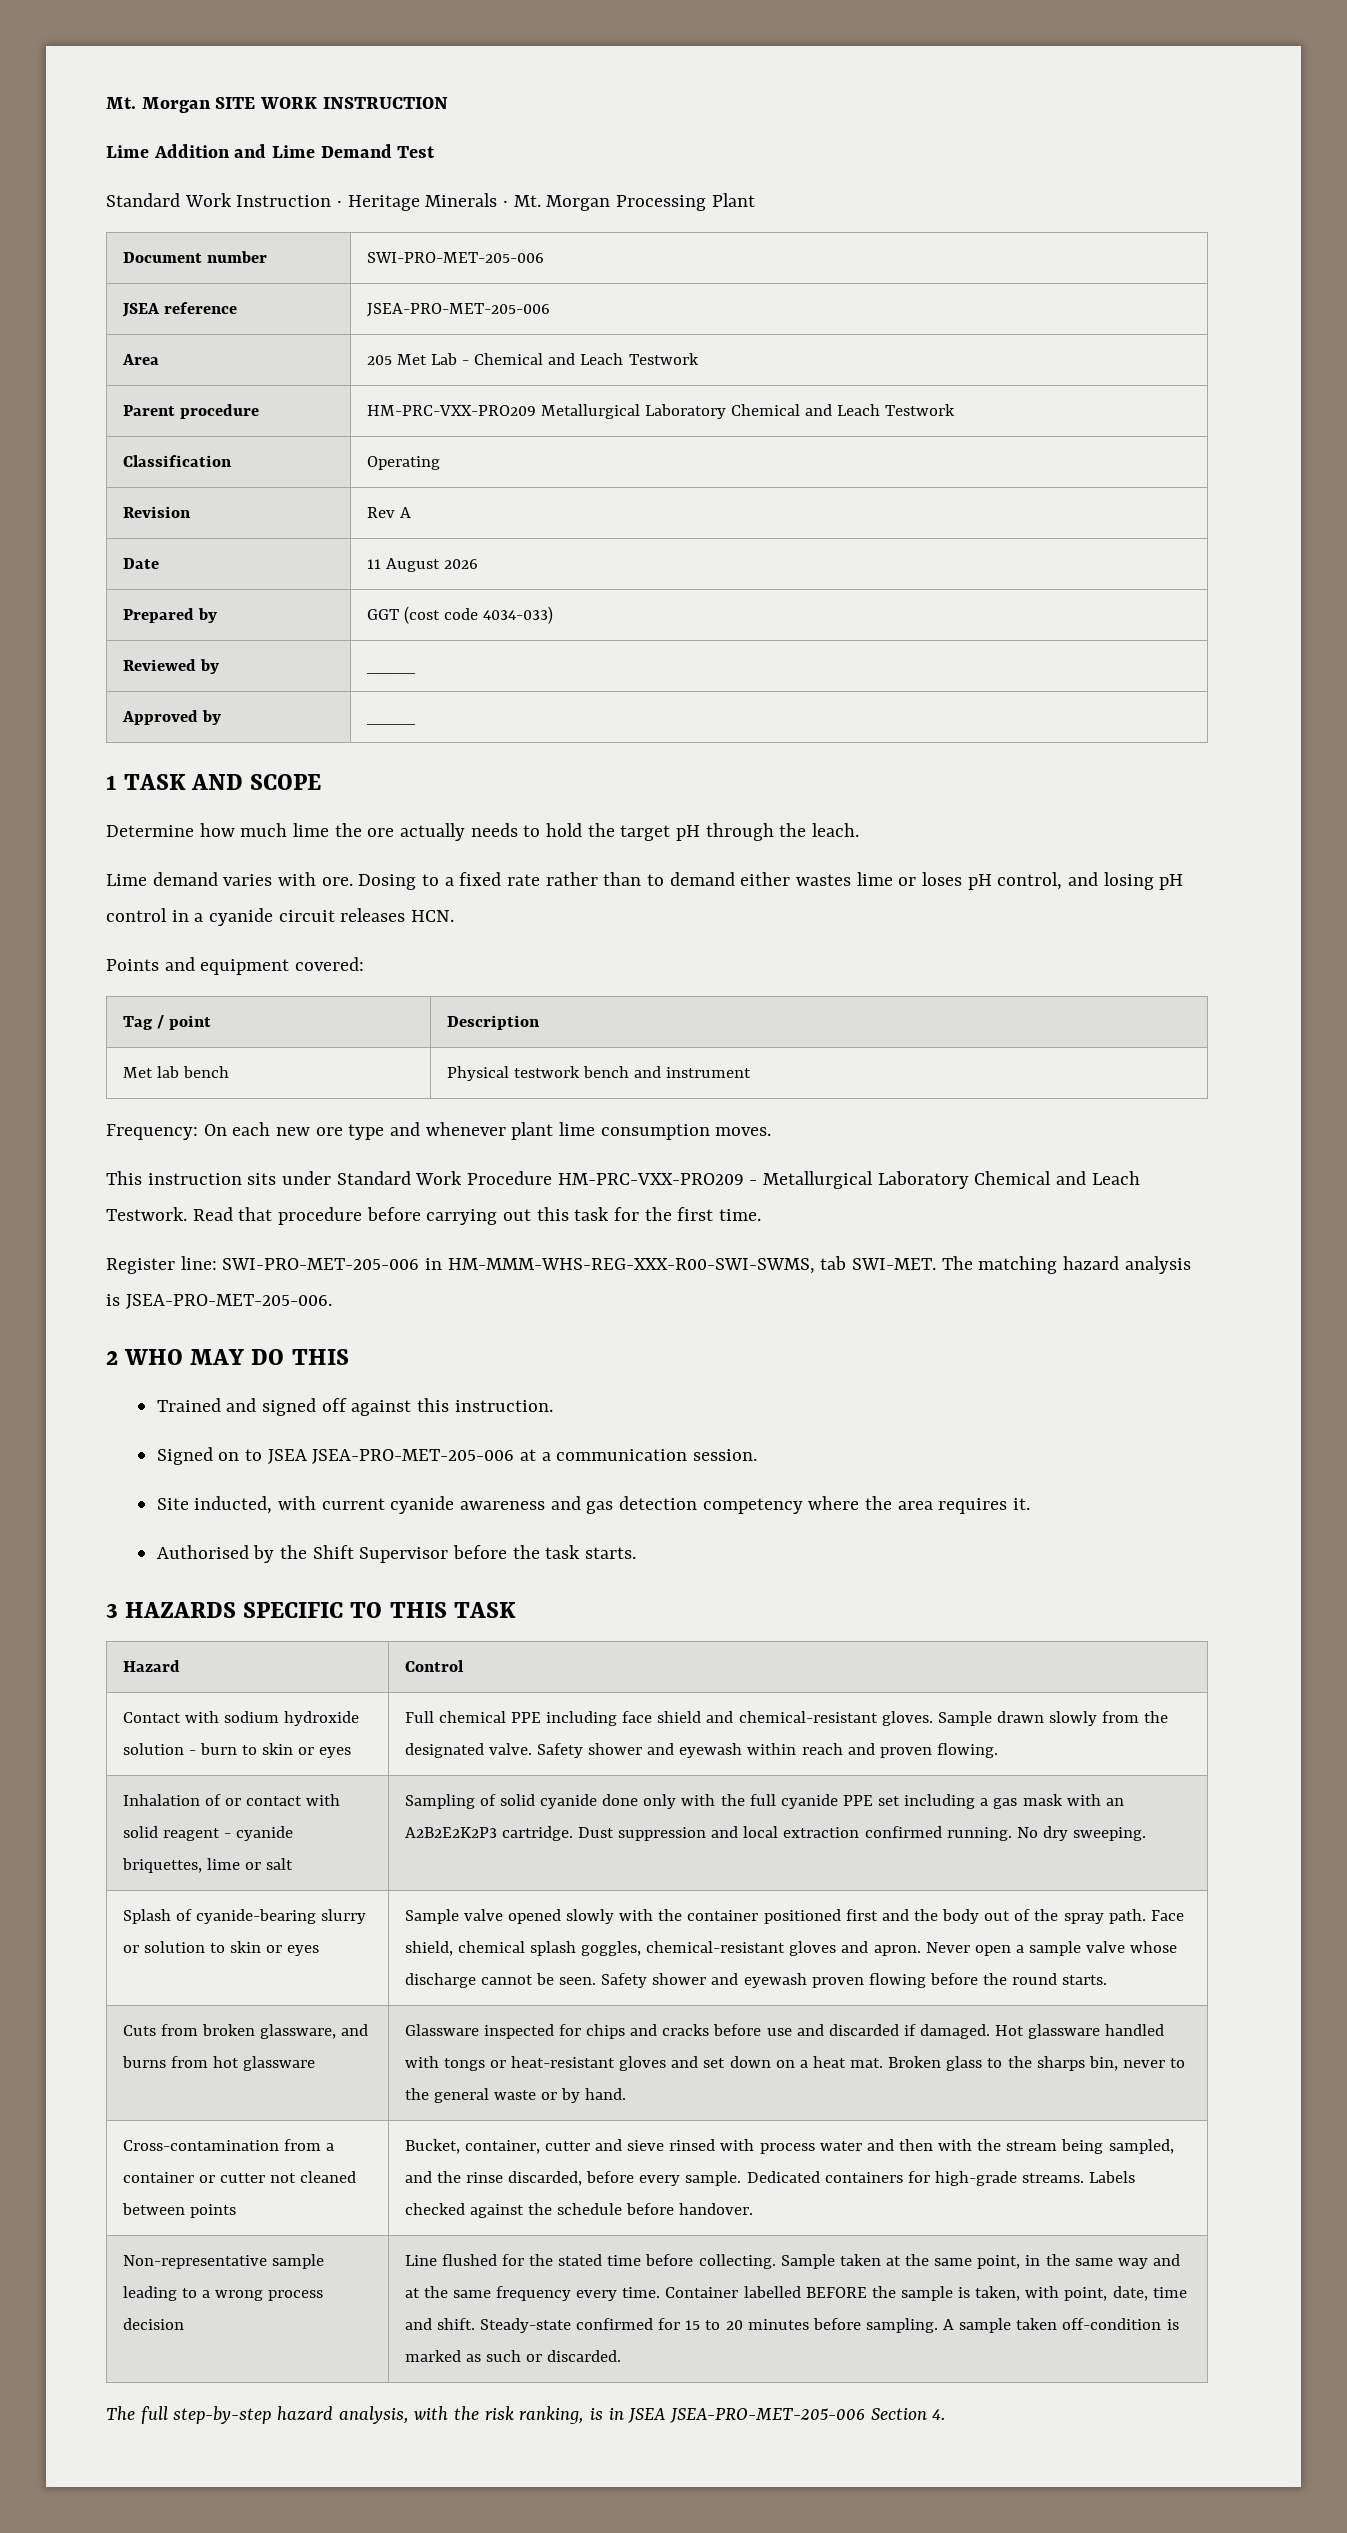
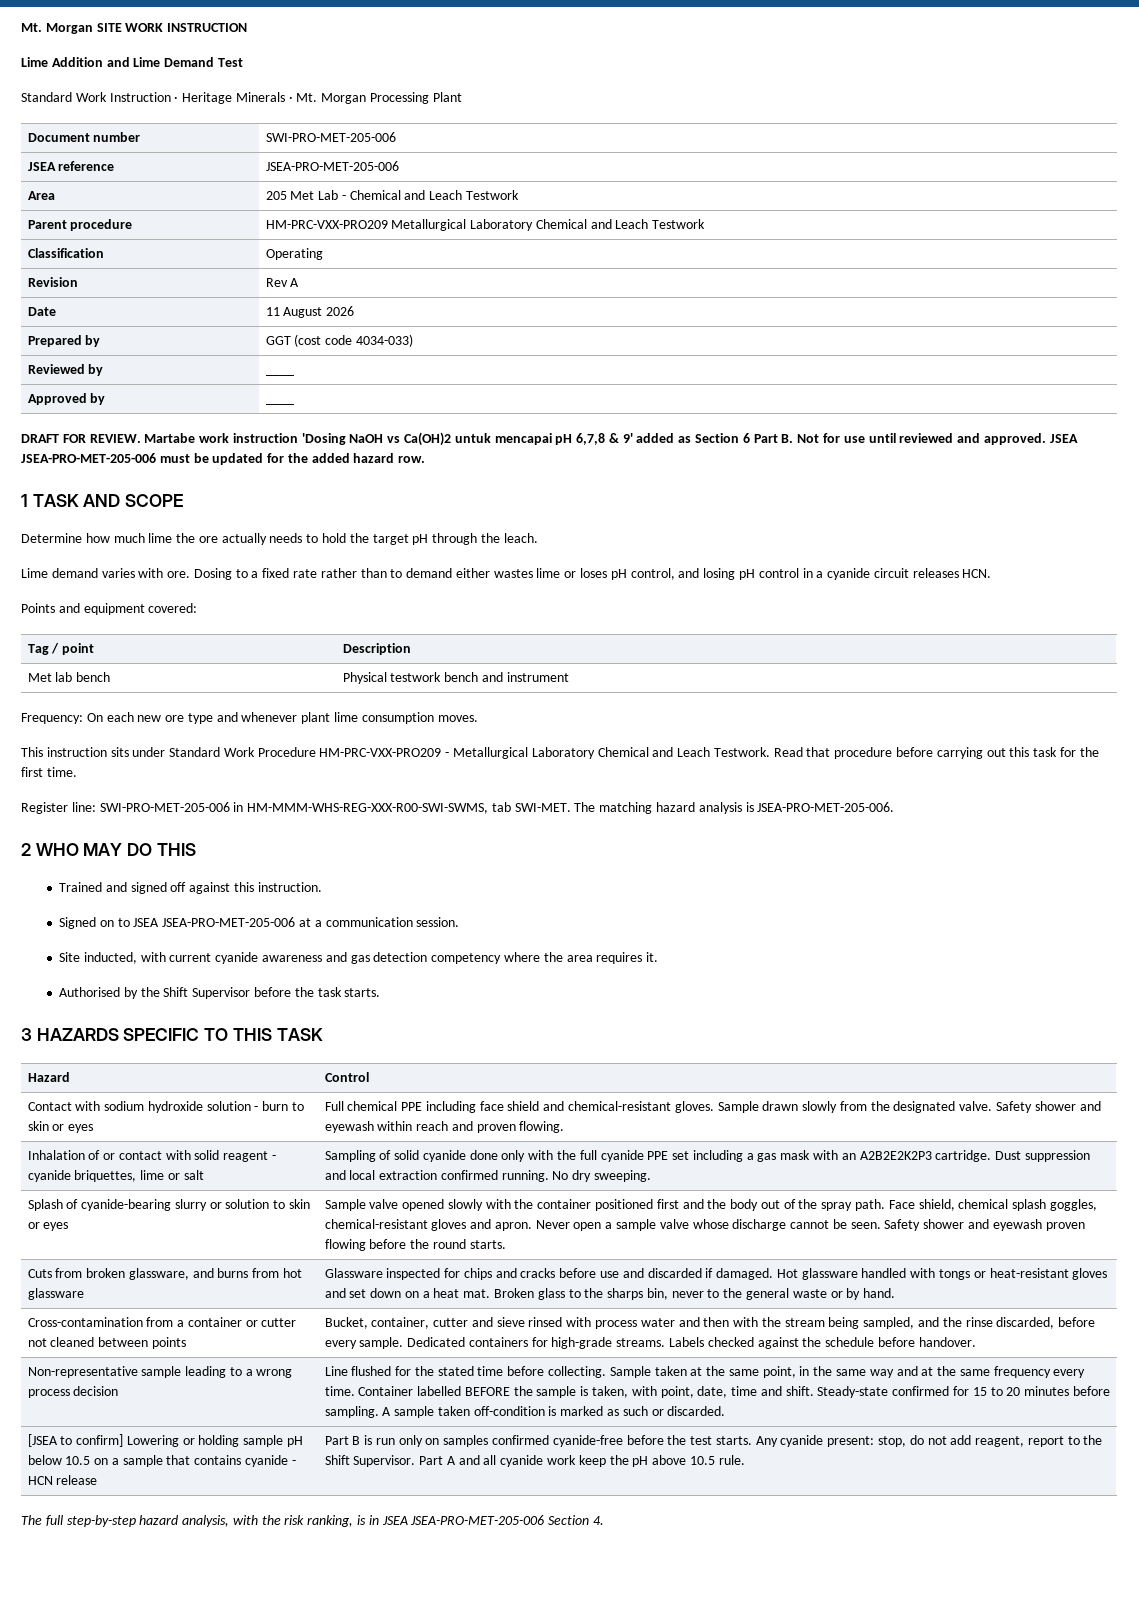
(416, 723) none -> [21,432,1078,446] [21,453,426,465] // DRAFT FOR REVIEW. Martabe work instruction 'Dosing NaOH vs Ca(OH)2 untuk mencapai pH 6,7,8 & 9' added as Section 6 Part B. Not for use until reviewed and approved. JSEA JSEA-PRO-MET-205-006 must be updated for the added hazard row.
(622, 2356) none -> [27,1434,303,1447] [27,1455,296,1467] [27,1475,98,1485] [324,1435,1103,1447] [324,1455,745,1467] // [JSEA to confirm] Lowering or holding sample pH below 10.5 on a sample that contains cyanide - HCN release | Part B is run only on samples confirmed cyanide-free before the test starts. Any cyanide present: stop, do not add reagent, report to the Shift Supervisor. Part A and all cyanide work keep the pH above 10.5 rule.

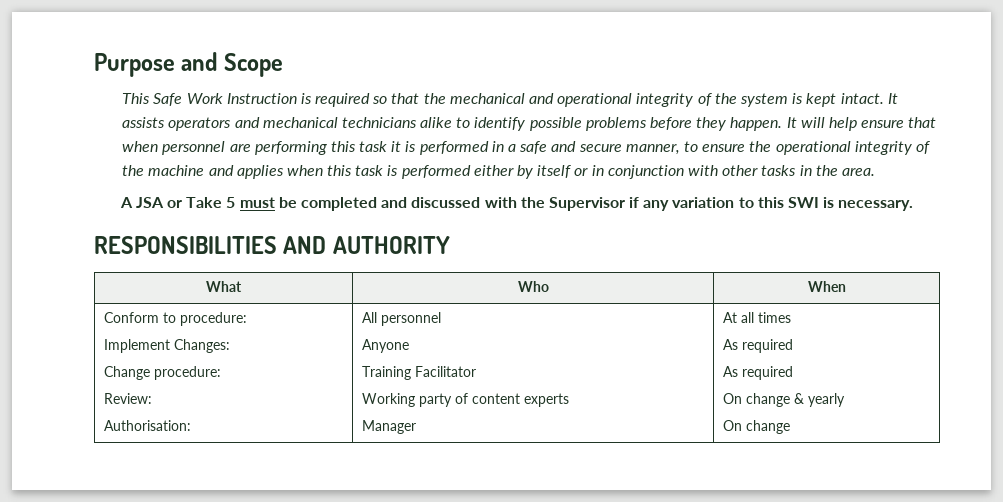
[21,23,248,34] [21,57,243,67] [21,92,462,104] [27,132,141,142] [265,132,396,142] [27,161,115,171] [265,161,399,171] [27,191,55,200] [265,190,519,200] [27,219,133,231] [265,219,706,231] [27,248,104,258] [265,248,323,260] [27,277,78,287] [265,278,300,287] [27,307,56,316] [265,306,355,318] [27,335,101,347] [265,334,413,347] [27,364,104,376] [265,374,294,376] [27,393,106,405] [265,403,294,405] [21,432,1078,446] [21,453,426,465] [21,494,184,507] [21,533,538,545] [21,568,992,580] [21,603,198,615] [27,643,95,655] [342,643,411,655] [27,672,111,682] [342,672,569,684] [21,712,478,724] [21,747,1099,759] [21,767,77,777] [21,802,895,814] [21,843,196,856] [59,882,322,894] [59,917,460,929] [59,952,659,964] [59,987,381,999] [21,1028,323,1041] [27,1072,70,1082] [324,1072,369,1082] [27,1101,304,1113] [27,1121,94,1133] [324,1101,1101,1113] [324,1121,565,1133] [27,1150,276,1162] [27,1170,204,1182] [324,1150,1090,1162] [324,1170,651,1182] [27,1199,310,1211] [27,1222,69,1231] [324,1199,1097,1211] [324,1219,1085,1231] [324,1239,506,1251] [27,1268,302,1280] [27,1288,84,1300] [324,1268,1108,1280] [324,1288,896,1300] [27,1317,297,1327] [27,1337,186,1349] [324,1317,1096,1329] [324,1337,976,1349] [27,1366,293,1378] [27,1386,119,1398] [324,1366,1086,1378] [324,1386,1110,1398] [324,1406,726,1418] [27,1434,303,1447] [27,1455,296,1467] [27,1475,98,1485] [324,1435,1103,1447] [324,1455,745,1467] [21,1515,604,1527] Mt. Morgan SITE WORK INSTRUCTION // Lime Addition and Lime Demand Test // Standard Work Instruction · Heritage Minerals · Mt. Morgan Processing Plant // Document number | SWI-PRO-MET-205-006 // JSEA reference | JSEA-PRO-MET-205-006 // Area | 205 Met Lab - Chemical and Leach Testwork // Parent procedure | HM-PRC-VXX-PRO209 Metallurgical Laboratory Chemical and Leach Testwork // Classification | Operating // Revision | Rev A // Date | 11 August 2026 // Prepared by | GGT (cost code 4034-033) // Reviewed by | ____ // Approved by | ____ // DRAFT FOR REVIEW. Martabe work instruction 'Dosing NaOH vs Ca(OH)2 untuk mencapai pH 6,7,8 & 9' added as Section 6 Part B. Not for use until reviewed and approved. JSEA JSEA-PRO-MET-205-006 must be updated for the added hazard row. // 1 TASK AND SCOPE // Determine how much lime the ore actually needs to hold the target pH through the leach. // Lime demand varies with ore. Dosing to a fixed rate rather than to demand either wastes lime or loses pH control, and losing pH control in a cyanide circuit releases HCN. // Points and equipment covered: // Tag / point | Description // Met lab bench | Physical testwork bench and instrument // Frequency: On each new ore type and whenever plant lime consumption moves. // This instruction sits under Standard Work Procedure HM-PRC-VXX-PRO209 - Metallurgical Laboratory Chemical and Leach Testwork. Read that procedure before carrying out this task for the first time. // Register line: SWI-PRO-MET-205-006 in HM-MMM-WHS-REG-XXX-R00-SWI-SWMS, tab SWI-MET. The matching hazard analysis is JSEA-PRO-MET-205-006. // 2 WHO MAY DO THIS // Trained and signed off against this instruction. // Signed on to JSEA JSEA-PRO-MET-205-006 at a communication session. // Site inducted, with current cyanide awareness and gas detection competency where the area requires it. // Authorised by the Shift Supervisor before the task starts. // 3 HAZARDS SPECIFIC TO THIS TASK // Hazard | Control // Contact with sodium hydroxide solution - burn to skin or eyes | Full chemical PPE including face shield and chemical-resistant gloves. Sample drawn slowly from the designated valve. Safety shower and eyewash within reach and proven flowing. // Inhalation of or contact with solid reagent - cyanide briquettes, lime or salt | Sampling of solid cyanide done only with the full cyanide PPE set including a gas mask with an A2B2E2K2P3 cartridge. Dust suppression and local extraction confirmed running. No dry sweeping. // Splash of cyanide-bearing slurry or solution to skin or eyes | Sample valve opened slowly with the container positioned first and the body out of the spray path. Face shield, chemical splash goggles, chemical-resistant gloves and apron. Never open a sample valve whose discharge cannot be seen. Safety shower and eyewash proven flowing before the round starts. // Cuts from broken glassware, and burns from hot glassware | Glassware inspected for chips and cracks before use and discarded if damaged. Hot glassware handled with tongs or heat-resistant gloves and set down on a heat mat. Broken glass to the sharps bin, never to the general waste or by hand. // Cross-contamination from a container or cutter not cleaned between points | Bucket, container, cutter and sieve rinsed with process water and then with the stream being sampled, and the rinse discarded, before every sample. Dedicated containers for high-grade streams. Labels checked against the schedule before handover. // Non-representative sample leading to a wrong process decision | Line flushed for the stated time before collecting. Sample taken at the same point, in the same way and at the same frequency every time. Container labelled BEFORE the sample is taken, with point, date, time and shift. Steady-state confirmed for 15 to 20 minutes before sampling. A sample taken off-condition is marked as such or discarded. // [JSEA to confirm] Lowering or holding sample pH below 10.5 on a sample that contains cyanide - HCN release | Part B is run only on samples confirmed cyanide-free before the test starts. Any cyanide present: stop, do not add reagent, report to the Shift Supervisor. Part A and all cyanide work keep the pH above 10.5 rule. // The full step-by-step hazard analysis, with the risk ranking, is in JSEA JSEA-PRO-MET-205-006 Section 4. -> [94,52,283,77] [122,93,898,107] [122,117,937,131] [122,141,930,155] [122,165,875,179] [119,197,914,211] [94,236,450,254] [206,281,242,292] [517,281,549,292] [807,281,846,292] [103,312,247,326] [103,339,230,353] [103,366,221,380] [103,393,152,404] [103,420,191,431] [361,312,441,326] [361,339,409,353] [361,366,476,380] [361,393,569,407] [361,420,416,434] [722,312,791,323] [722,339,793,353] [722,366,793,380] [722,393,845,407] [722,420,790,434] Purpose and Scope // This Safe Work Instruction is required so that the mechanical and operational integrity of the system is kept intact. It assists operators and mechanical technicians alike to identify possible problems before they happen. It will help ensure that when personnel are performing this task it is performed in a safe and secure manner, to ensure the operational integrity of the machine and applies when this task is performed either by itself or in conjunction with other tasks in the area. // A JSA or Take 5 must be completed and discussed with the Supervisor if any variation to this SWI is necessary. // RESPONSIBILITIES AND AUTHORITY // What | Who | When // Conform to procedure: // Implement Changes: // Change procedure: // Review: // Authorisation: | All personnel // Anyone // Training Facilitator // Working party of content experts // Manager | At all times // As required // As required // On change & yearly // On change

